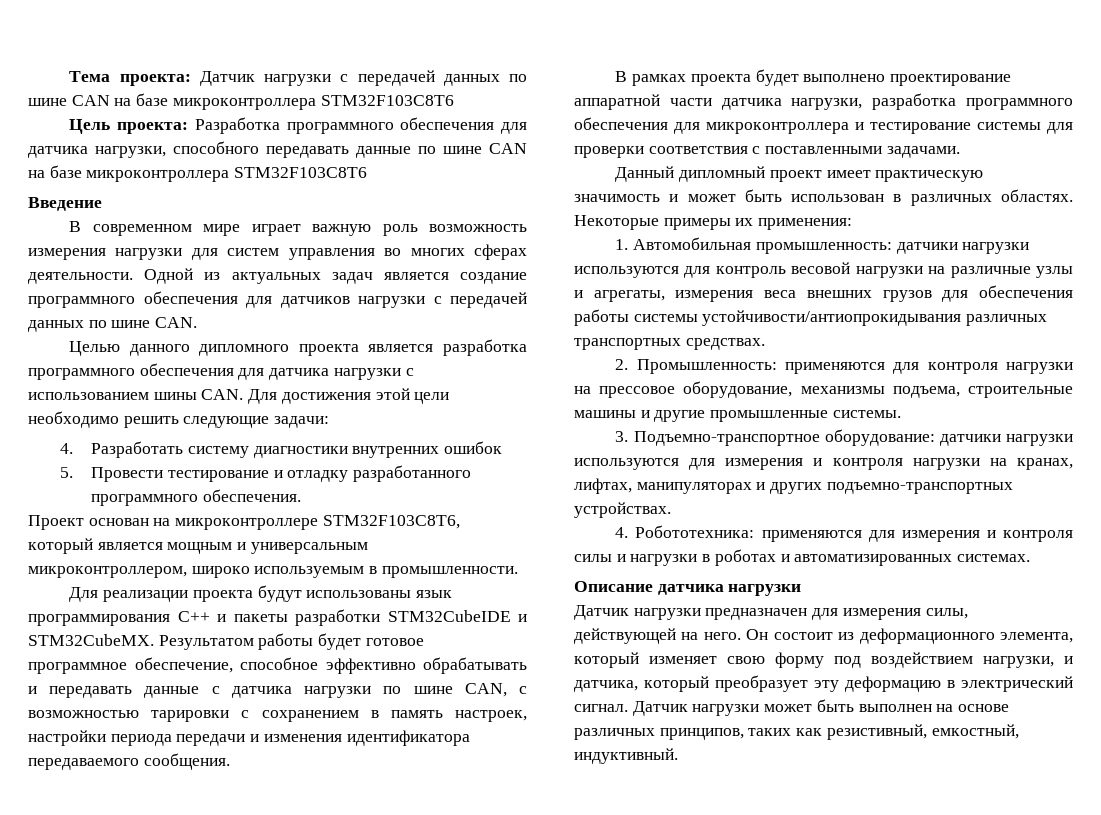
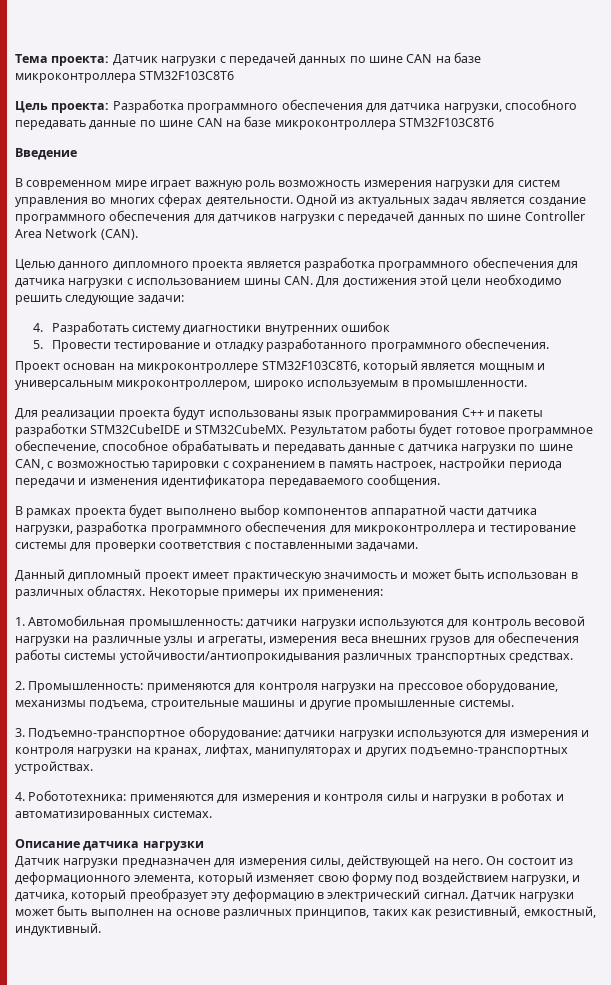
[155,317,198,328] CAN. -> [524,211,585,221] [15,228,138,240] Controller Area Network (CAN).
[325,658,416,674] эффективно -> (169, 445) none
[889,74,1011,86] проектирование -> [239,504,368,518] выбор компонентов

